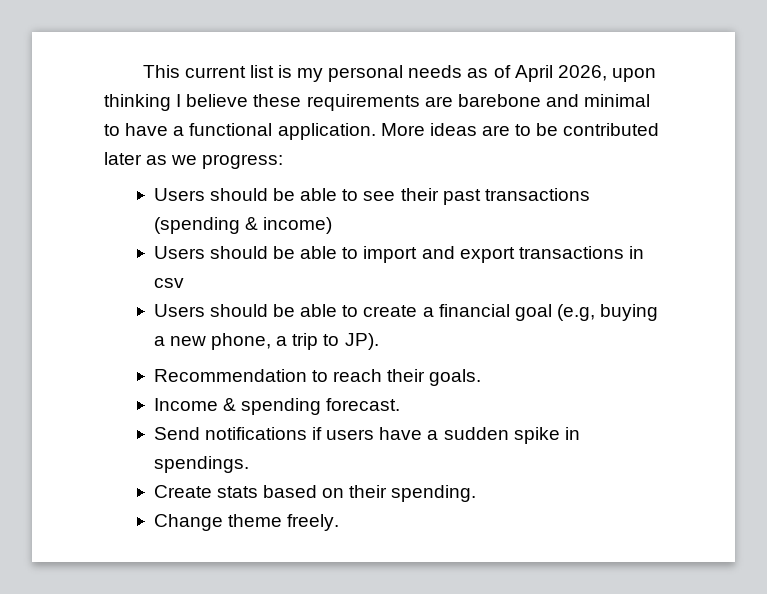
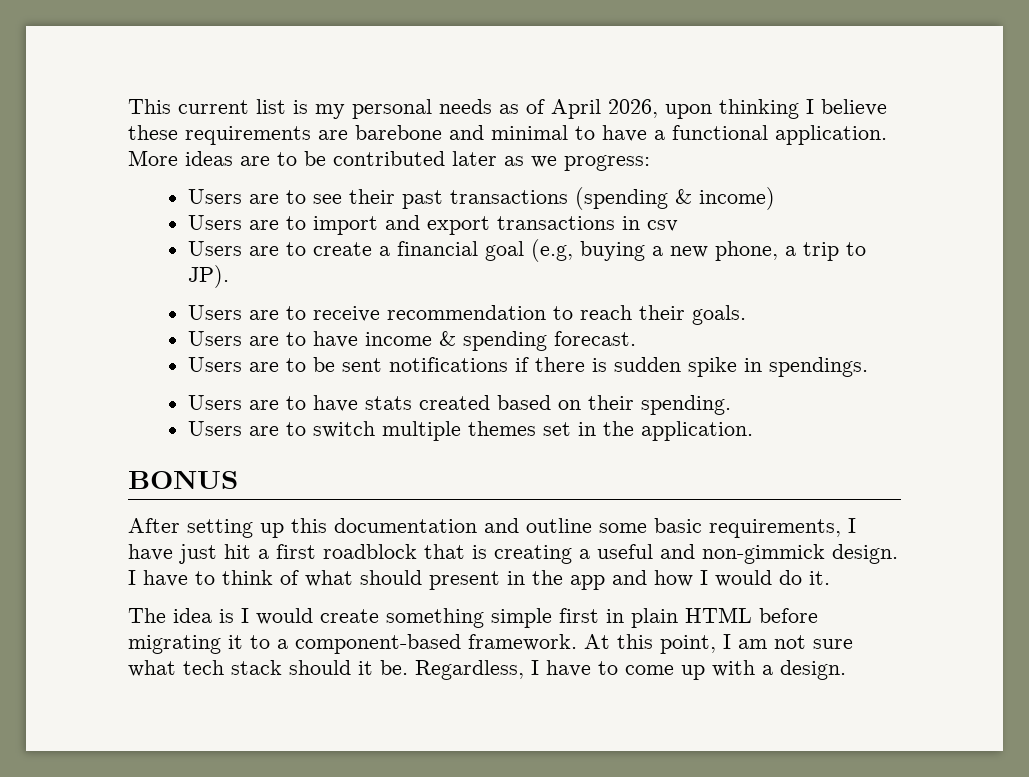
[209,188,338,201] should be able -> [249,194,280,204] are
[209,246,338,259] should be able -> [249,220,280,230] are
[209,304,338,317] should be able -> [249,246,280,256] are
[153,369,307,382] Recommendation -> [188,305,547,322] Users are to receive recommendation
[153,398,401,415] [153,427,580,444] [153,456,249,473] [153,485,477,502] [153,514,340,531] Income & spending forecast. // Send notifications if users have a sudden spike in spendings. // Create stats based on their spending. // Change theme freely. -> [188,331,637,351] [188,357,869,377] [188,395,732,415] [188,421,754,441] [128,470,238,489] [128,518,856,538] [128,544,898,564] [128,570,830,590] [128,607,818,628] [128,634,853,654] [128,660,846,680] Users are to have income & spending forecast. // Users are to be sent notifications if there is sudden spike in spendings. // Users are to have stats created based on their spending. // Users are to switch multiple themes set in the application. // BONUS // After setting up this documentation and outline some basic requirements, I have just hit a first roadblock that is creating a useful and non-gimmick design. I have to think of what should present in the app and how I would do it. // The idea is I would create something simple first in plain HTML before migrating it to a component-based framework. At this point, I am not sure what tech stack should it be. Regardless, I have to come up with a design.

